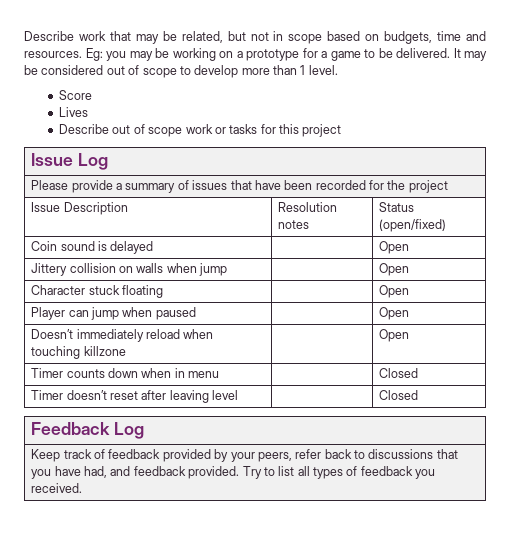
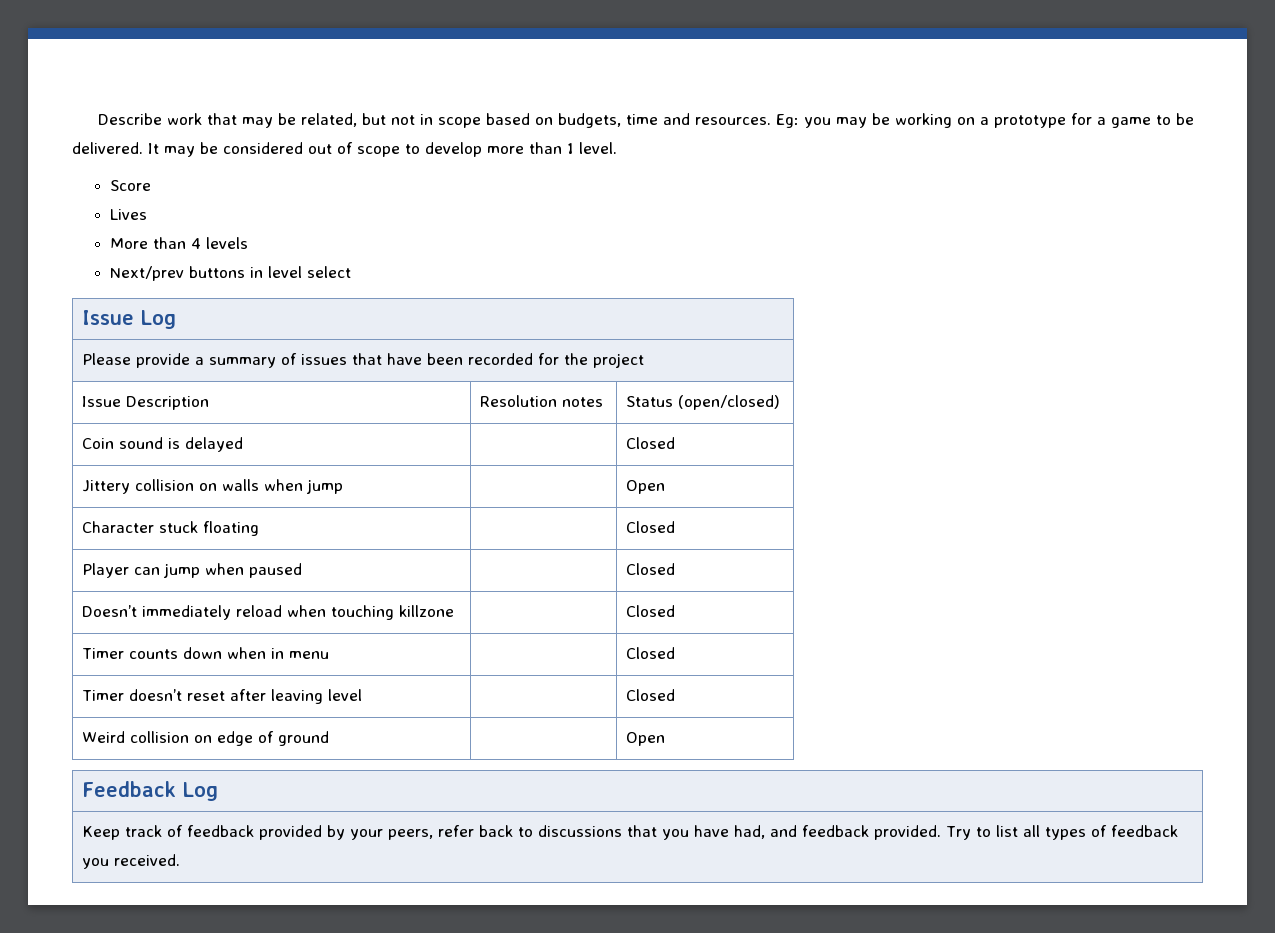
[59,124,342,137] Describe out of scope work or tasks for this project -> [109,237,248,249] [109,266,351,281] More than 4 levels // Next/prev buttons in level select
[379,219,447,232] (open/fixed) -> [678,395,781,410] (open/closed)
[379,241,410,254] Open -> [626,437,676,449] Closed
[379,285,410,298] Open -> [626,521,676,533] Closed
[379,307,410,320] Open -> [626,563,676,575] Closed
[379,329,410,342] Open -> [626,605,676,617] Closed
(419, 395) none -> [82,731,330,746] [626,732,666,746] // Weird collision on edge of ground | | Open

